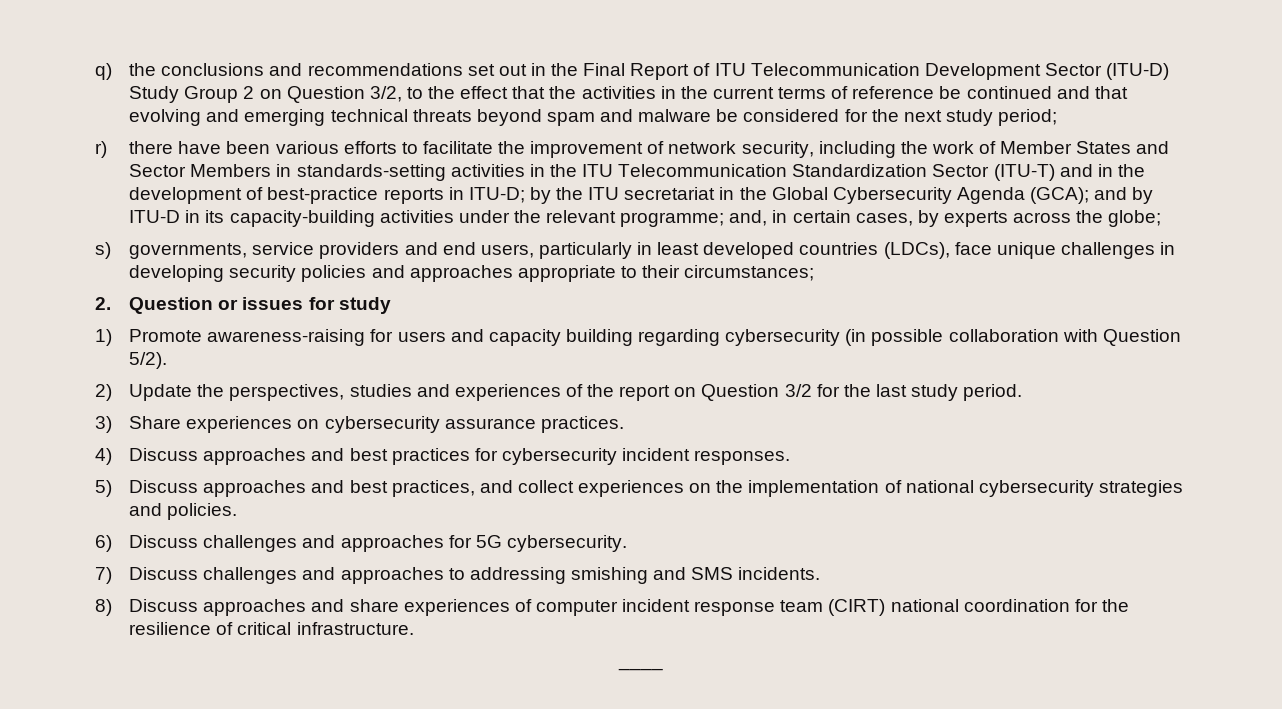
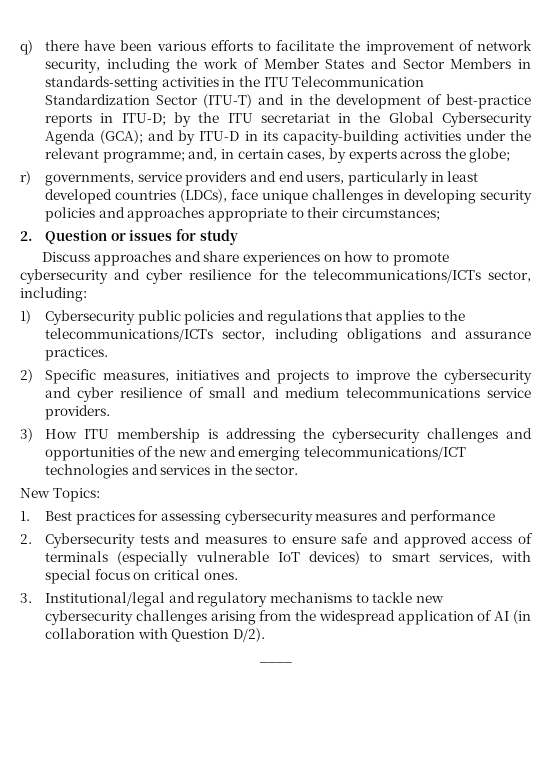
[129,63,1170,80] [129,86,1128,103] [129,109,1058,126] [95,141,107,158] the conclusions and recommendations set out in the Final Report of ITU Telecommunication Development Sector (ITU-D) Study Group 2 on Question 3/2, to the effect that the activities in the current terms of reference be continued and that evolving and emerging technical threats beyond spam and malware be considered for the next study period; // r) -> (33, 47) none
[95,242,111,259] s) -> [20,171,31,185] r)
[95,329,1181,346] [129,352,168,369] [95,384,1023,401] [95,416,624,433] [95,448,791,465] [95,480,1183,497] [129,503,238,520] [95,535,627,552] [95,567,821,584] [95,599,112,616] 1) Promote awareness-raising for users and capacity building regarding cybersecurity (in possible collaboration with Question 5/2). // 2) Update the perspectives, studies and experiences of the report on Question 3/2 for the last study period. // 3) Share experiences on cybersecurity assurance practices. // 4) Discuss approaches and best practices for cybersecurity incident responses. // 5) Discuss approaches and best practices, and collect experiences on the implementation of national cybersecurity strategies and policies. // 6) Discuss challenges and approaches for 5G cybersecurity. // 7) Discuss challenges and approaches to addressing smishing and SMS incidents. // 8) -> (238, 237) none
[514,599,1129,616] [129,622,414,635] of computer incident response team (CIRT) national coordination for the resilience of critical infrastructure. -> [323,251,449,266] [20,269,531,284] [20,287,87,302] [20,310,466,325] [44,328,531,343] [44,347,108,361] [20,369,532,384] [44,387,531,402] [44,405,110,420] [20,428,532,443] [44,446,466,461] [44,464,299,479] [20,488,100,502] [20,510,495,525] [20,533,533,548] [44,551,531,566] [44,569,238,584] [20,592,444,607] [44,610,532,625] [44,628,265,642] on how to promote cybersecurity and cyber resilience for the telecommunications/ICTs sector, including: // 1) Cybersecurity public policies and regulations that applies to the telecommunications/ICTs sector, including obligations and assurance practices. // 2) Specific measures, initiatives and projects to improve the cybersecurity and cyber resilience of small and medium telecommunications service providers. // 3) How ITU membership is addressing the cybersecurity challenges and opportunities of the new and emerging telecommunications/ICT technologies and services in the sector. // New Topics: // 1. Best practices for assessing cybersecurity measures and performance // 2. Cybersecurity tests and measures to ensure safe and approved access of terminals (especially vulnerable IoT devices) to smart services, with special focus on critical ones. // 3. Institutional/legal and regulatory mechanisms to tackle new cybersecurity challenges arising from the widespread application of AI (in collaboration with Question D/2).

